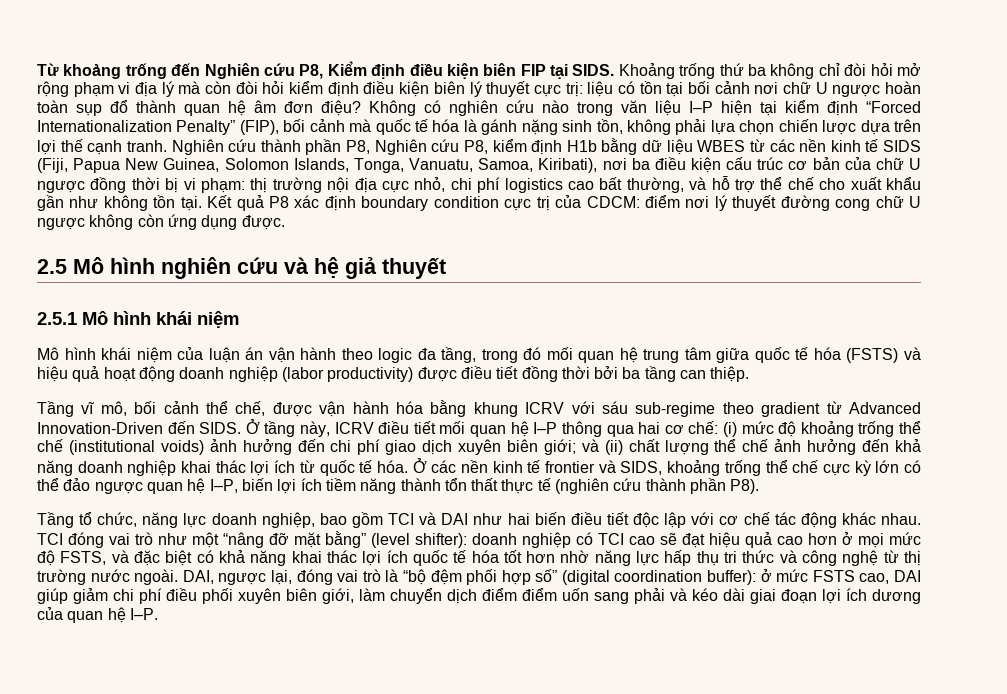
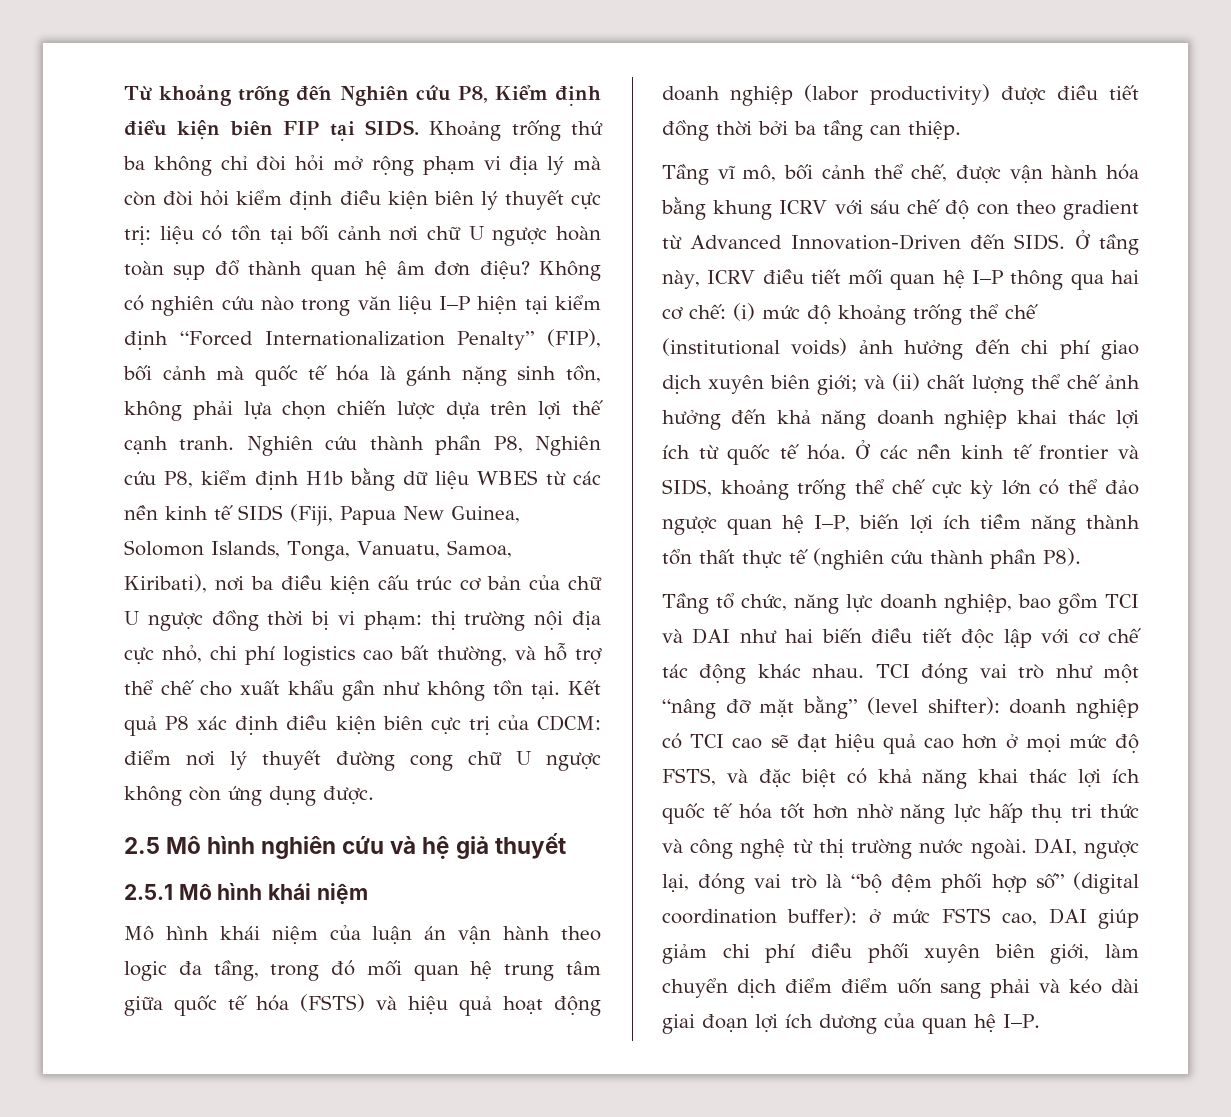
[361,196,499,211] boundary condition -> [286,715,423,735] điều kiện biên
[635,402,716,417] sub-regime -> [907,199,1009,219] chế độ con

